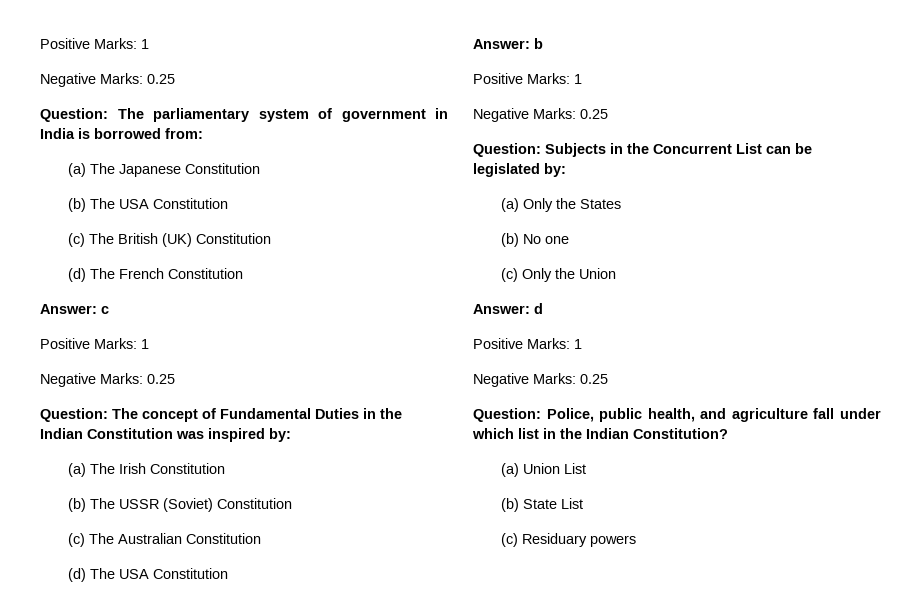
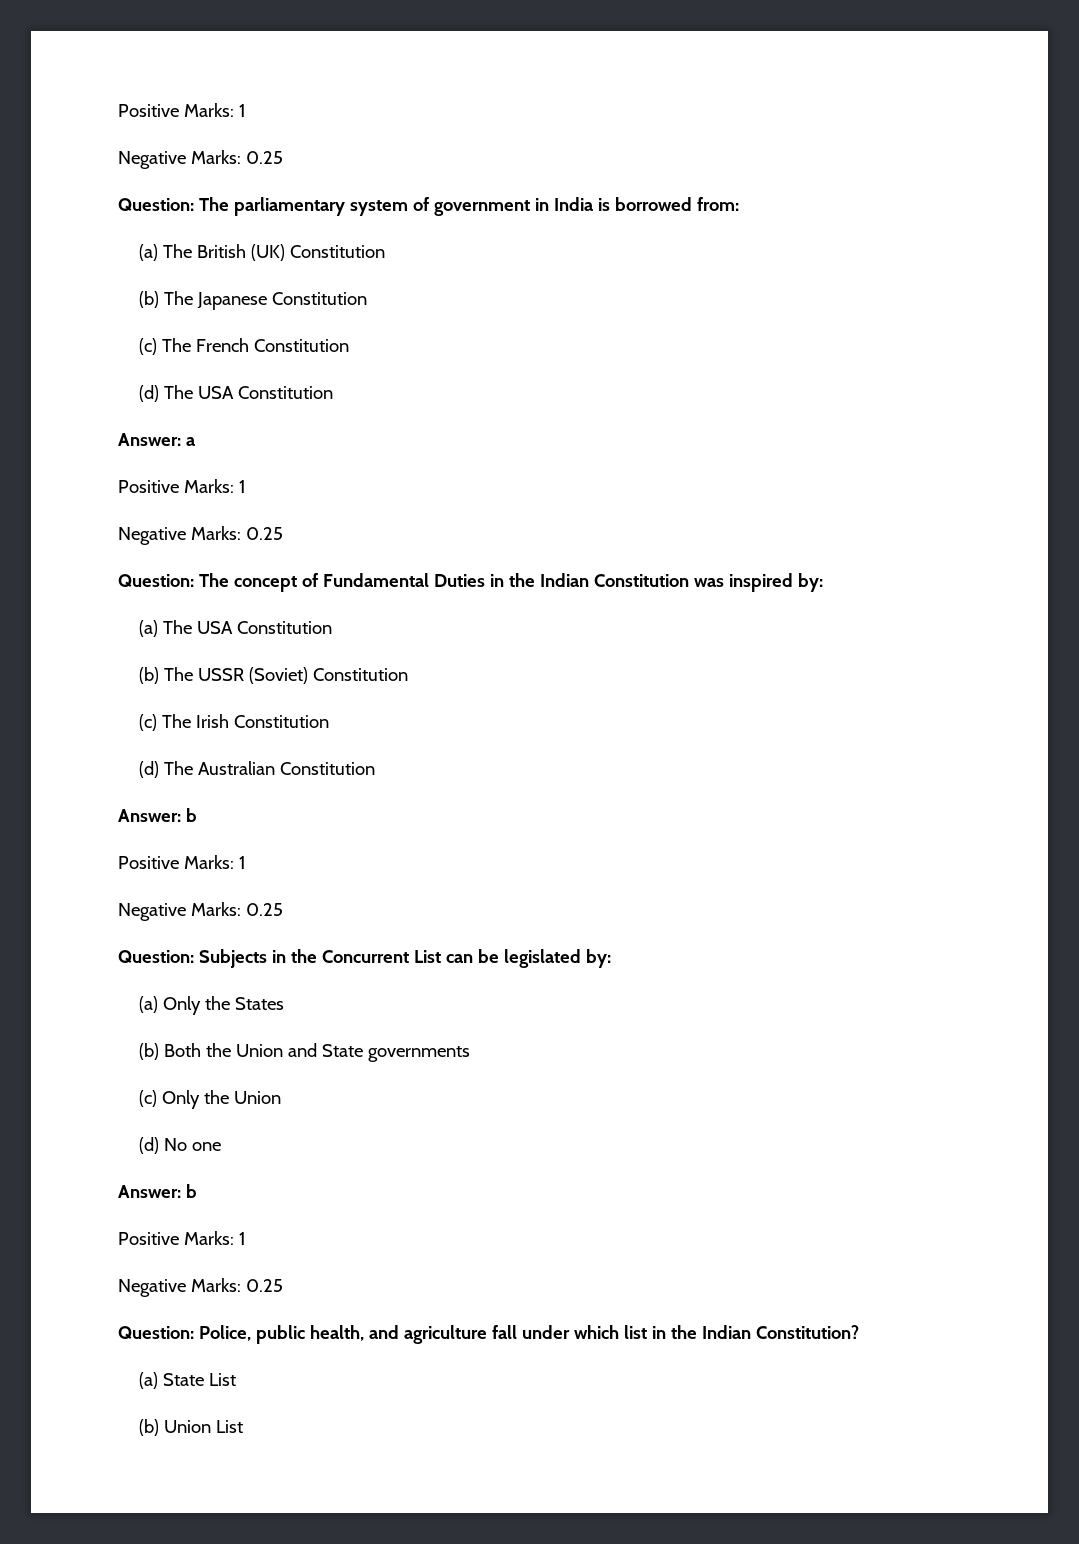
[119,163,261,177] [68,198,229,212] [68,233,272,247] [68,268,244,282] [40,304,109,314] Japanese Constitution // (b) The USA Constitution // (c) The British (UK) Constitution // (d) The French Constitution // Answer: c -> [197,244,386,261] [139,291,368,310] [139,338,350,355] [139,385,334,402] [118,433,195,446] British (UK) Constitution // (b) The Japanese Constitution // (c) The French Constitution // (d) The USA Constitution // Answer: a
[119,463,147,474] Irish -> [197,621,234,634] USA
[118,533,262,544] [68,568,150,582] Australian Constitution // (d) The USA -> [196,714,330,728] [139,761,276,778] Irish Constitution // (d) The Australian
[523,234,570,244] No one -> [164,1043,471,1062] Both the Union and State governments
[473,303,543,314] // Answer: d -> [139,1137,222,1154] [118,1184,197,1198] // (d) No one // Answer: b
[523,463,561,474] Union -> [163,1373,205,1386] State
[523,498,584,509] [501,533,637,547] State List // (c) Residuary powers -> [164,1420,244,1433] Union List

